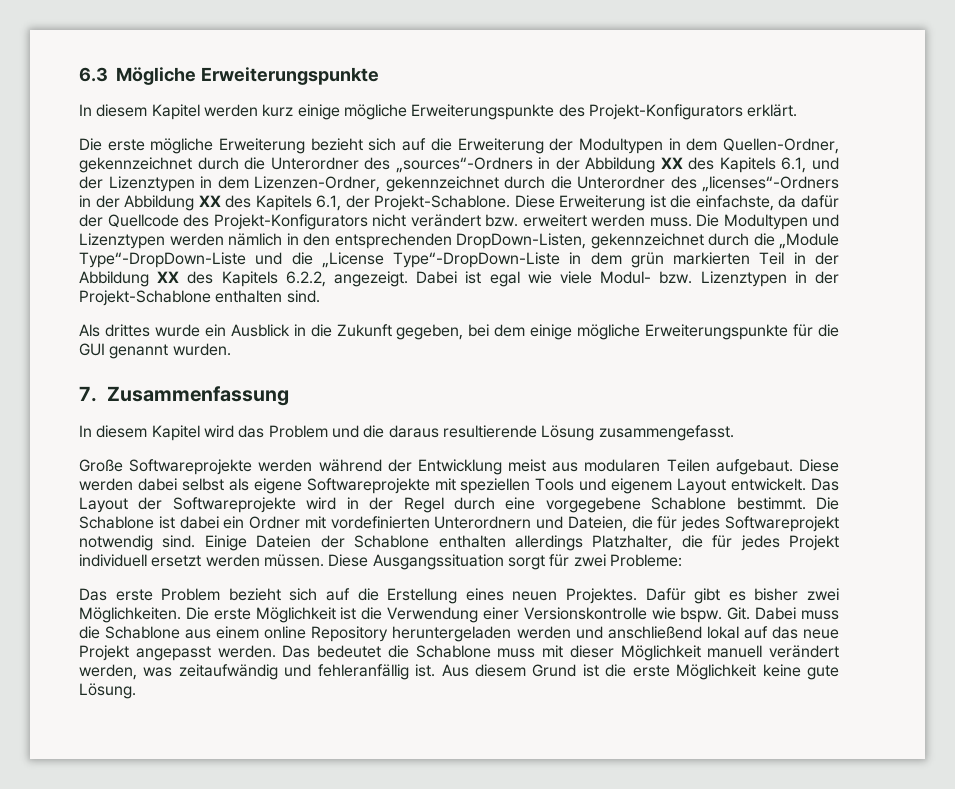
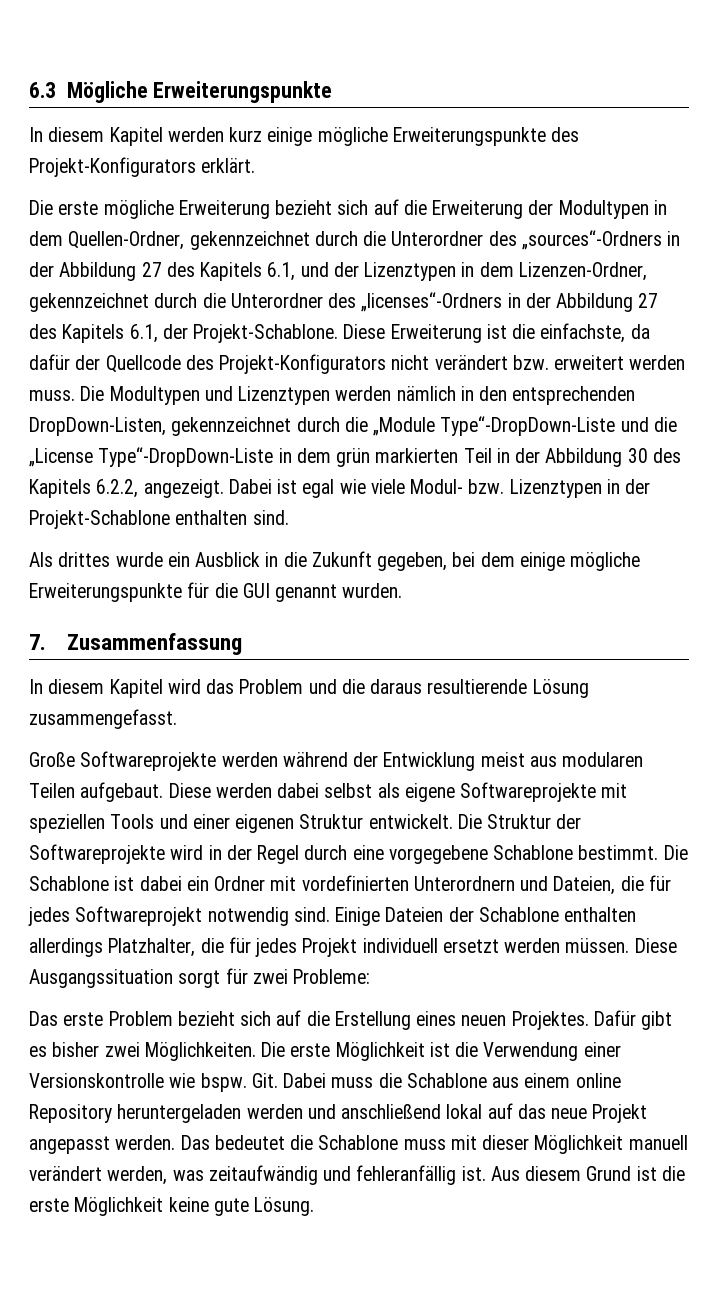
[660,157,683,169] XX -> [141,262,162,277] 27
[198,195,221,207] XX -> [638,293,659,308] 27
[157,271,180,283] XX -> [627,448,648,463] 30
[611,478,839,494] [79,497,128,513] eigenem Layout entwickelt. Das Layout -> [192,814,552,833] einer eigenen Struktur entwickelt. Die Struktur

